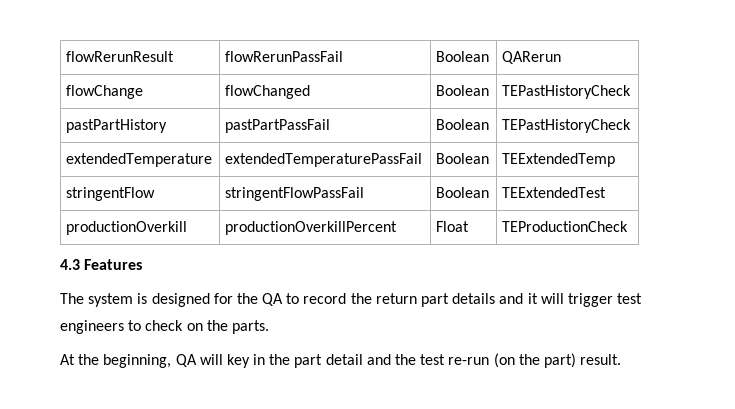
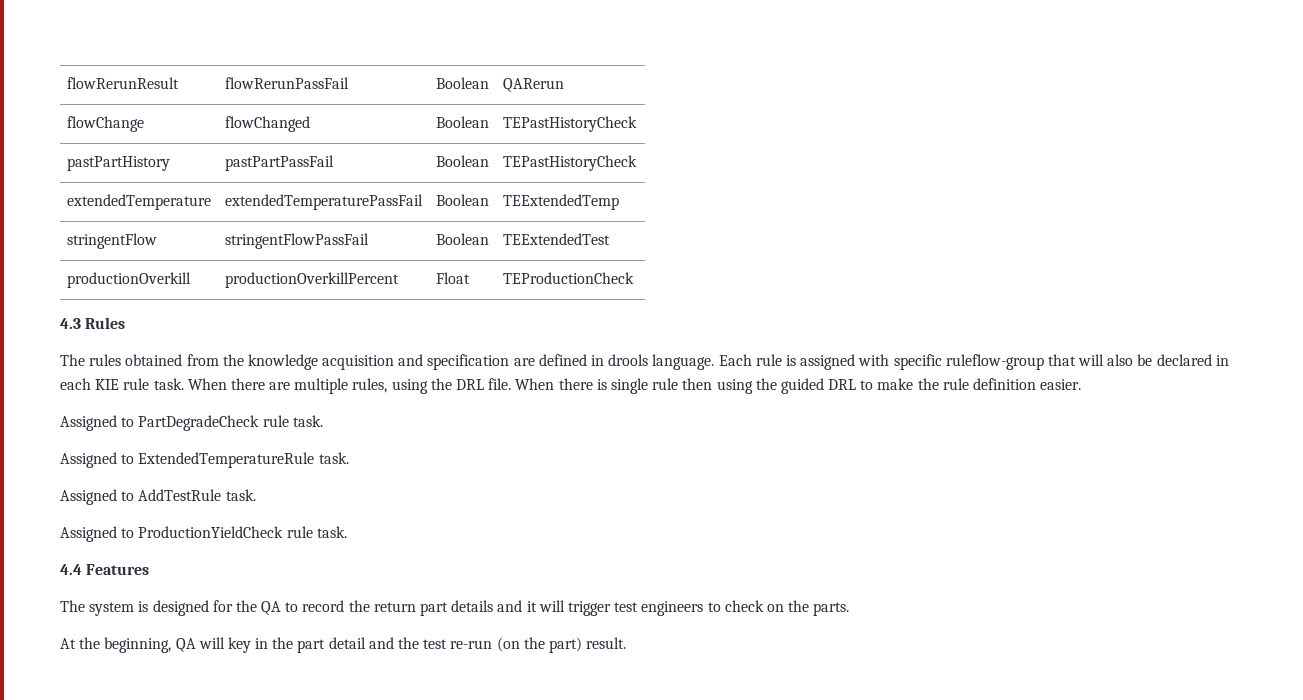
(80, 264) none -> [85,317,126,329] [60,354,1229,370] [60,378,1082,394] [60,415,323,431] [60,452,349,468] [60,489,256,505] [60,526,347,542] [60,564,82,575] Rules // The rules obtained from the knowledge acquisition and specification are defined in drools language. Each rule is assigned with specific ruleflow-group that will also be declared in each KIE rule task. When there are multiple rules, using the DRL file. When there is single rule then using the guided DRL to make the rule definition easier. // Assigned to PartDegradeCheck rule task. // Assigned to ExtendedTemperatureRule task. // Assigned to AddTestRule task. // Assigned to ProductionYieldCheck rule task. // 4.4

